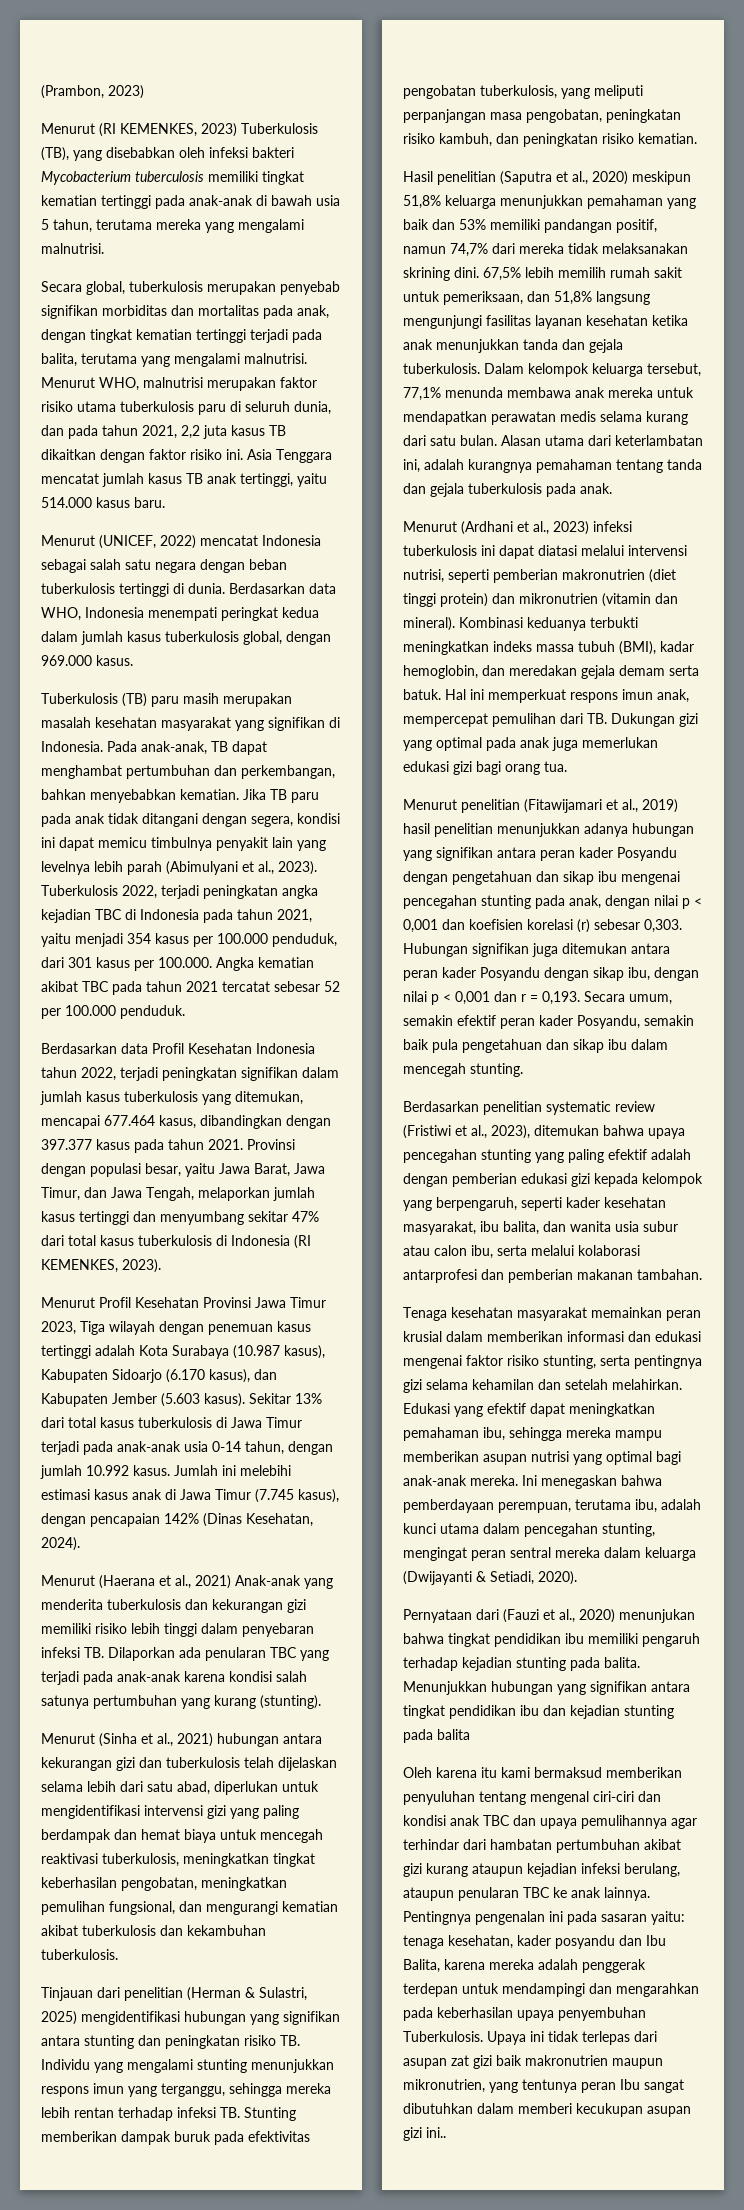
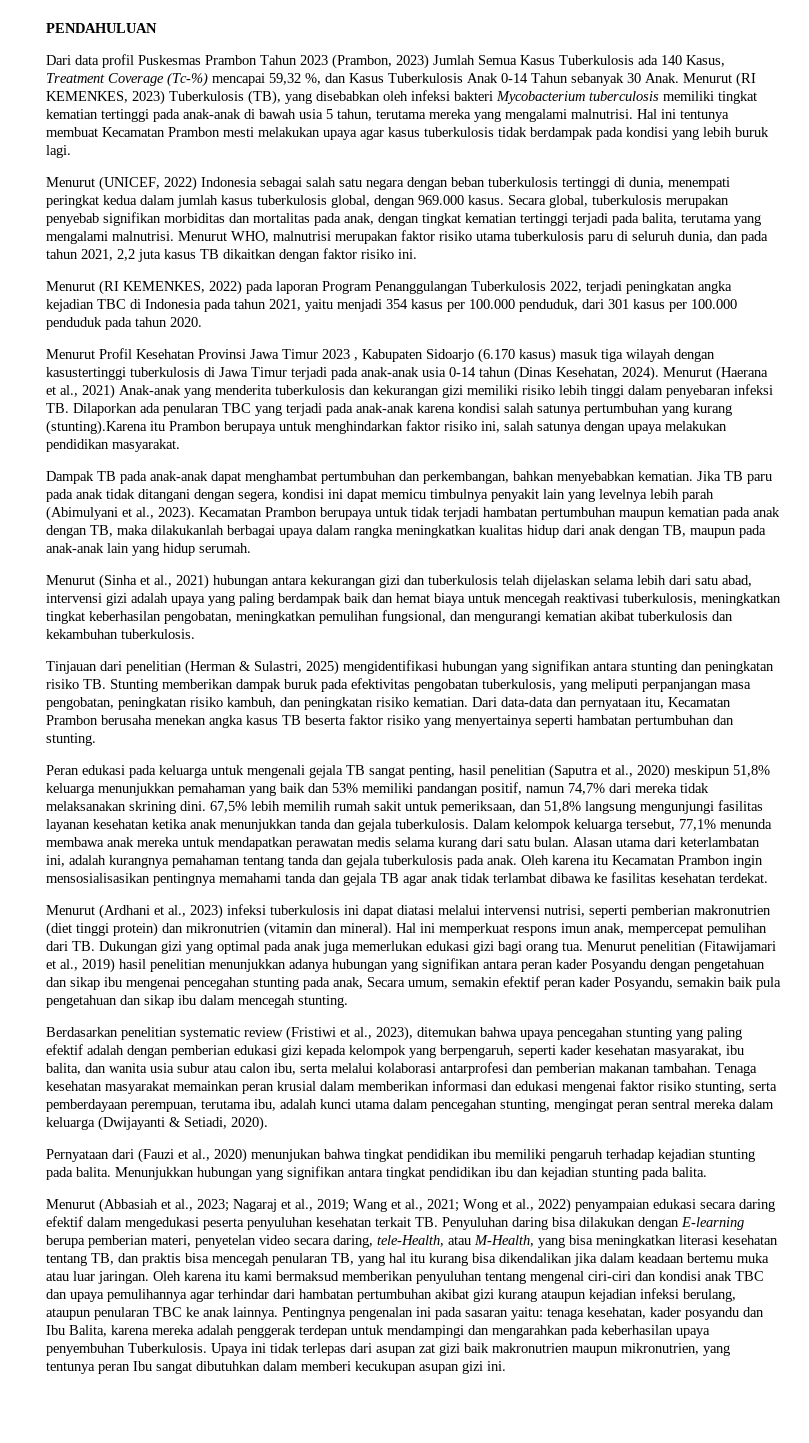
[41,85,144,99] (Prambon, 2023) // -> [46,23,157,33] [46,54,725,69] [46,72,679,87] PENDAHULUAN // Dari data profil Puskesmas Prambon Tahun 2023 (Prambon, 2023) Jumlah Semua Kasus Tuberkulosis ada 140 Kasus, Treatment Coverage (Tc-%) mencapai 59,32 %, dan Kasus Tuberkulosis Anak 0-14 Tahun sebanyak 30 Anak.
(104, 248) // -> [637,109,729,122] [46,127,769,140] [46,145,71,158] [46,176,730,191] [46,195,504,208] Hal ini tentunya membuat Kecamatan Prambon mesti melakukan upaya agar kasus tuberkulosis tidak berdampak pada kondisi yang lebih buruk lagi. // Menurut (UNICEF, 2022) Indonesia sebagai salah satu negara dengan beban tuberkulosis tertinggi di dunia, menempati peringkat kedua dalam jumlah kasus tuberkulosis global, dengan 969.000 kasus.
[247,449,332,463] [41,473,327,487] [41,497,165,508] [41,535,321,549] [41,559,287,573] [41,583,336,597] [41,607,319,621] [41,631,331,645] [41,655,133,666] [41,693,292,707] [41,717,340,731] [41,741,267,755] [41,765,335,779] [41,789,319,803] [41,813,340,827] [41,837,326,851] [41,861,317,875] Asia Tenggara mencatat jumlah kasus TB anak tertinggi, yaitu 514.000 kasus baru. // Menurut (UNICEF, 2022) mencatat Indonesia sebagai salah satu negara dengan beban tuberkulosis tertinggi di dunia. Berdasarkan data WHO, Indonesia menempati peringkat kedua dalam jumlah kasus tuberkulosis global, dengan 969.000 kasus. // Tuberkulosis (TB) paru masih merupakan masalah kesehatan masyarakat yang signifikan di Indonesia. Pada anak-anak, TB dapat menghambat pertumbuhan dan perkembangan, bahkan menyebabkan kematian. Jika TB paru pada anak tidak ditangani dengan segera, kondisi ini dapat memicu timbulnya penyakit lain yang levelnya lebih parah (Abimulyani et al., 2023). -> [46,280,468,295] // Menurut (RI KEMENKES, 2022) pada laporan Program Penanggulangan
[158,957,314,971] [41,981,340,995] [41,1005,185,1019] [41,1043,315,1054] [41,1067,339,1081] [40,1091,303,1105] [41,1115,331,1129] [41,1139,295,1153] [41,1163,325,1177] [41,1187,315,1201] [41,1211,319,1225] [41,1235,311,1249] [41,1259,161,1273] 100.000. Angka kematian akibat TBC pada tahun 2021 tercatat sebesar 52 per 100.000 penduduk. // Berdasarkan data Profil Kesehatan Indonesia tahun 2022, terjadi peningkatan signifikan dalam jumlah kasus tuberkulosis yang ditemukan, mencapai 677.464 kasus, dibandingkan dengan 397.377 kasus pada tahun 2021. Provinsi dengan populasi besar, yaitu Jawa Barat, Jawa Timur, dan Jawa Tengah, melaporkan jumlah kasus tertinggi dan menyumbang sekitar 47% dari total kasus tuberkulosis di Indonesia (RI KEMENKES, 2023). -> [691,299,737,309] [46,317,202,330] 100.000 penduduk pada tahun 2020.
[41,1321,311,1335] [41,1345,325,1359] [41,1369,277,1383] [41,1393,322,1407] [41,1417,134,1428] 2023, Tiga wilayah dengan penemuan kasus tertinggi adalah Kota Surabaya (10.987 kasus), Kabupaten Sidoarjo (6.170 kasus), dan Kabupaten Jember (5.603 kasus). Sekitar 13% dari total kasus -> [322,348,715,363] [46,367,126,380] 2023 , Kabupaten Sidoarjo (6.170 kasus) masuk tiga wilayah dengan kasustertinggi
[245,1441,333,1455] [40,1465,291,1479] [41,1489,339,1503] [41,1513,199,1527] tahun, dengan jumlah 10.992 kasus. Jumlah ini melebihi estimasi kasus anak di Jawa Timur (7.745 kasus), dengan pencapaian 142% -> [479,367,511,377] tahun
(80, 1544) // -> (659, 373) none
[260,1695,321,1709] (stunting). -> [46,420,727,435] [46,439,180,452] [46,471,772,484] [46,489,714,502] [46,506,780,521] [46,525,766,538] [46,543,251,556] (stunting).Karena itu Prambon berupaya untuk menghindarkan faktor risiko ini, salah satunya dengan upaya melakukan pendidikan masyarakat. // Dampak TB pada anak-anak dapat menghambat pertumbuhan dan perkembangan, bahkan menyebabkan kematian. Jika TB paru pada anak tidak ditangani dengan segera, kondisi ini dapat memicu timbulnya penyakit lain yang levelnya lebih parah (Abimulyani et al., 2023). Kecamatan Prambon berupaya untuk tidak terjadi hambatan pertumbuhan maupun kematian pada anak dengan TB, maka dilakukanlah berbagai upaya dalam rangka meningkatkan kualitas hidup dari anak dengan TB, maupun pada anak-anak lain yang hidup serumah.
[214,1781,319,1795] [41,1805,226,1819] diperlukan untuk mengidentifikasi intervensi gizi -> [46,593,205,606] intervensi gizi adalah upaya
(111, 1836) none -> [344,593,369,603] baik
[41,2059,334,2073] [41,2083,331,2097] [41,2107,240,2121] Individu yang mengalami stunting menunjukkan respons imun yang terganggu, sehingga mereka lebih rentan terhadap infeksi TB. -> (106, 684) none
[403,171,433,182] // Hasil -> [472,697,731,710] [46,714,734,728] [46,733,96,746] [46,765,486,778] Dari data-data dan pernyataan itu, Kecamatan Prambon berusaha menekan angka kasus TB beserta faktor risiko yang menyertainya seperti hambatan pertumbuhan dan stunting. // Peran edukasi pada keluarga untuk mengenali gejala TB sangat penting, hasil
(612, 488) none -> [521,855,763,868] [46,872,768,886] Oleh karena itu Kecamatan Prambon ingin mensosialisasikan pentingnya memahami tanda dan gejala TB agar anak tidak terlambat dibawa ke fasilitas kesehatan terdekat.
[459,617,638,631] [403,641,694,655] [403,665,699,679] [403,689,441,700] Kombinasi keduanya terbukti meningkatkan indeks massa tubuh (BMI), kadar hemoglobin, dan meredakan gejala demam serta batuk. -> (392, 929) none
(567, 766) // -> (583, 946) none
[605,895,702,909] [403,919,682,933] [403,943,670,957] [403,967,699,981] [403,991,580,1005] dengan nilai p < 0,001 dan koefisien korelasi (r) sebesar 0,303. Hubungan signifikan juga ditemukan antara peran kader Posyandu dengan sikap ibu, dengan nilai p < 0,001 dan r = 0,193. -> (363, 983) none
(702, 1274) // -> (711, 1068) none
[634,1355,702,1369] [403,1379,682,1393] [403,1403,655,1417] [403,1427,662,1441] [403,1451,681,1465] [403,1475,662,1489] pentingnya gizi selama kehamilan dan setelah melahirkan. Edukasi yang efektif dapat meningkatkan pemahaman ibu, sehingga mereka mampu memberikan asupan nutrisi yang optimal bagi anak-anak mereka. Ini menegaskan bahwa -> (777, 1086) none
[437,1729,470,1740] balita // -> [672,1167,707,1177] [46,1198,775,1213] [46,1216,744,1230] [46,1235,778,1248] [46,1253,769,1266] [46,1271,149,1284] balita. // Menurut (Abbasiah et al., 2023; Nagaraj et al., 2019; Wang et al., 2021; Wong et al., 2022) penyampaian edukasi secara daring efektif dalam mengedukasi peserta penyuluhan kesehatan terkait TB. Penyuluhan daring bisa dilakukan dengan E-learning berupa pemberian materi, penyetelan video secara daring, tele-Health, atau M-Health, yang bisa meningkatkan literasi kesehatan tentang TB, dan praktis bisa mencegah penularan TB, yang hal itu kurang bisa dikendalikan jika dalam keadaan bertemu muka atau luar jaringan.
[426,2127,446,2138] ini.. -> [487,1361,506,1371] ini.

